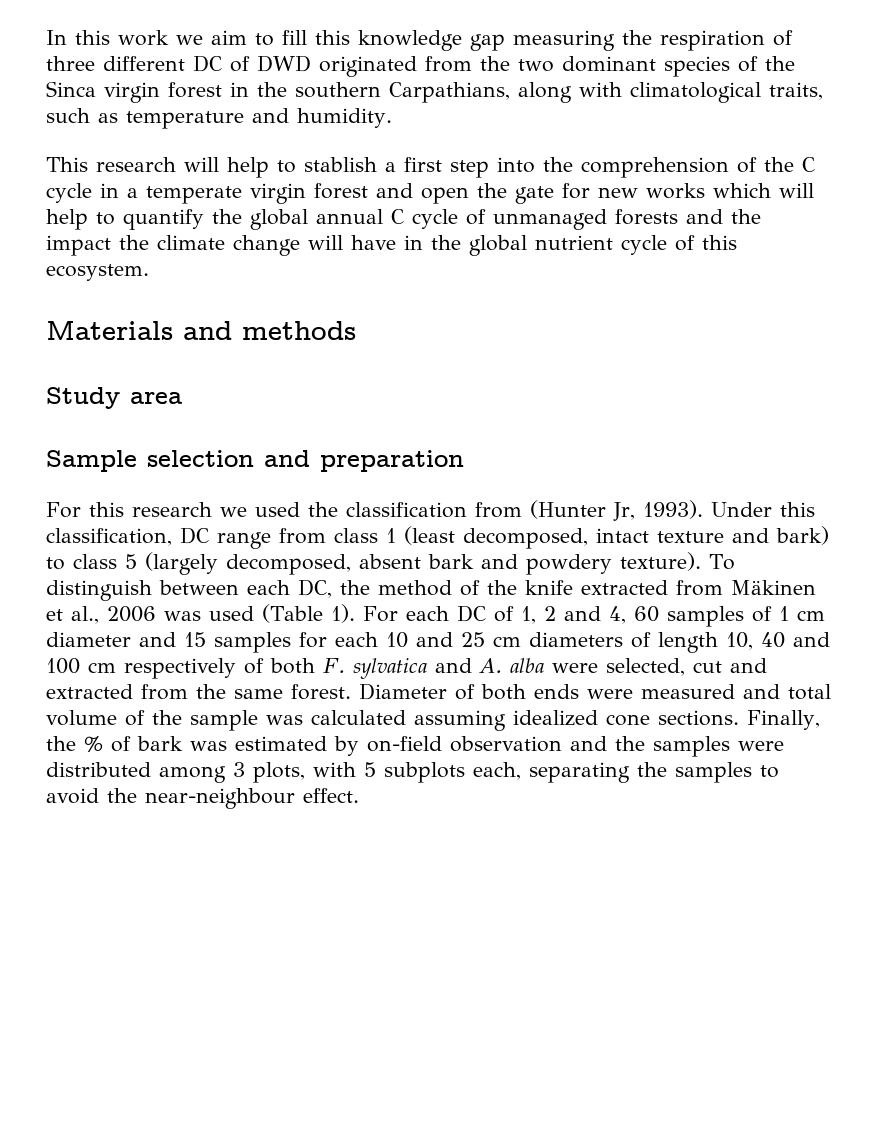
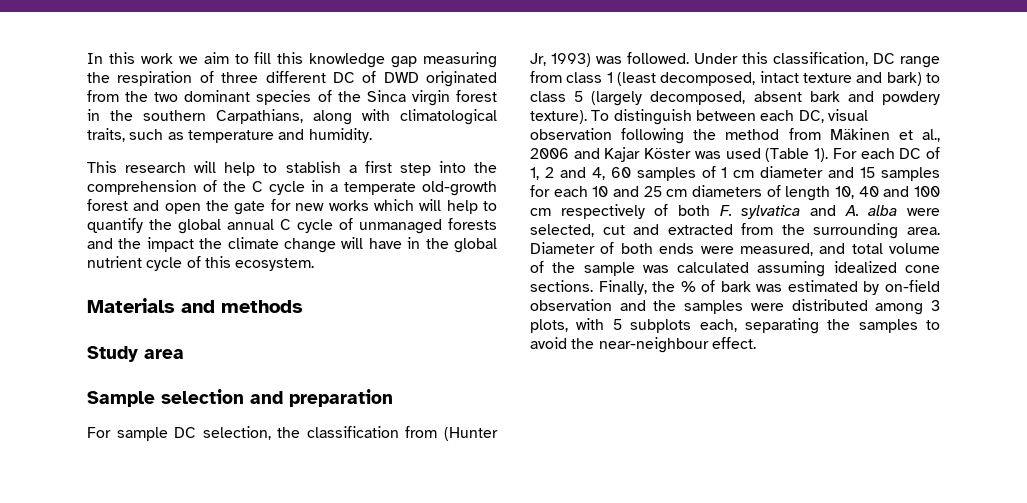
[250,183,306,204] virgin -> [422,181,497,196] old-growth
[89,502,300,517] this research we used -> [116,426,271,441] sample DC selection,
[642,500,703,519] 1993). -> [551,52,689,67] 1993) was followed.
[340,580,668,596] the method of the knife extracted -> [827,109,868,121] [530,128,780,144] visual observation following the method
(156, 614) none -> [573,147,692,162] and Kajar Köster
[234,684,351,700] same forest. -> [813,223,940,239] surrounding area.
[641,684,735,699] measured -> [739,243,813,256] measured,

